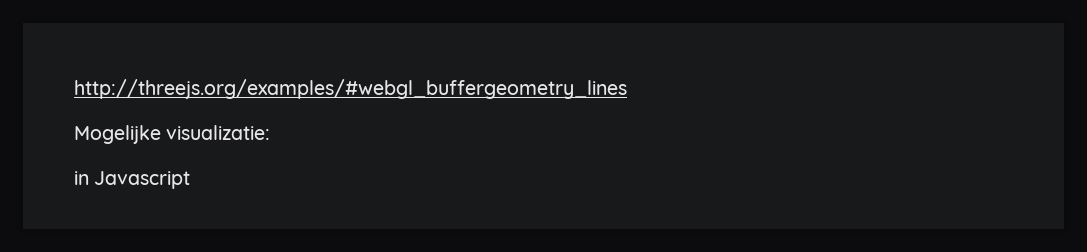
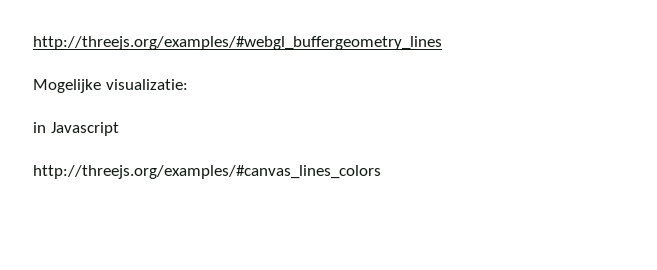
(191, 180) none -> [33,165,381,179] // http://threejs.org/examples/#canvas_lines_colors

